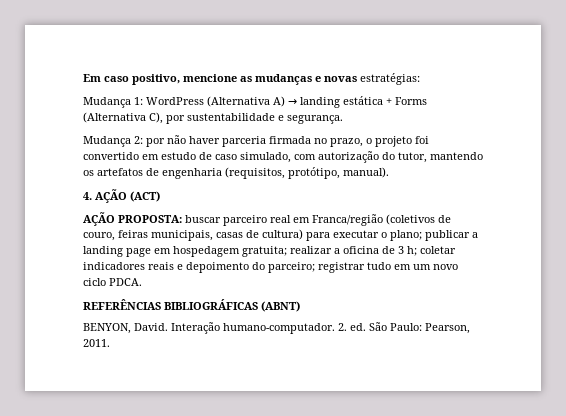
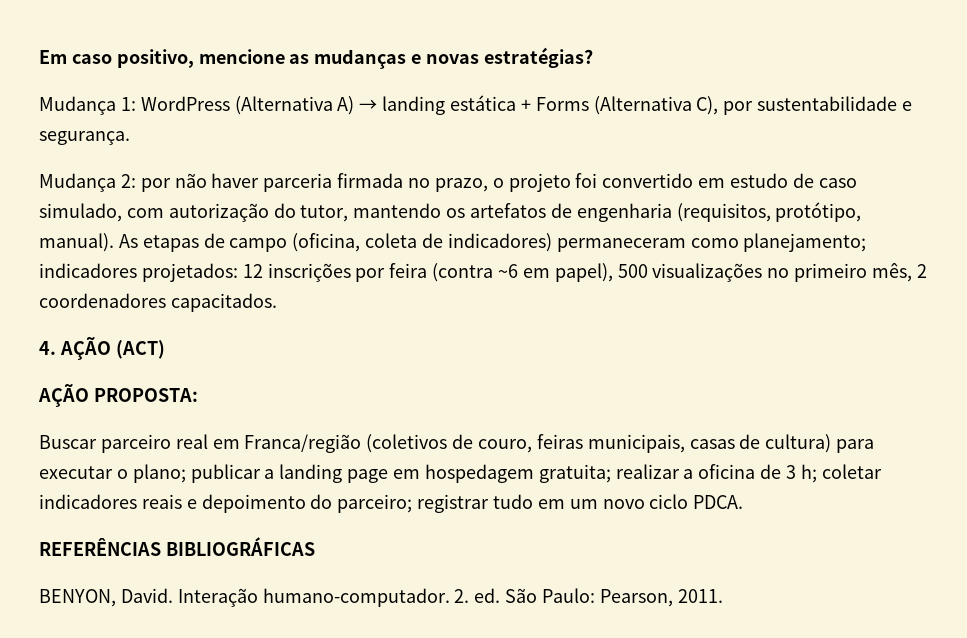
[360,73,420,85] estratégias: -> [483,47,593,68] estratégias?
(389, 172) none -> [118,233,867,252] [39,263,927,282] [39,293,277,312] As etapas de campo (oficina, coleta de indicadores) permaneceram como planejamento; indicadores projetados: 12 inscrições por feira (contra ~6 em papel), 500 visualizações no primeiro mês, 2 coordenadores capacitados.
[185,215,221,223] buscar -> [39,435,97,449] // Buscar
[261,301,300,312] (ABNT) -> (315, 546) none

